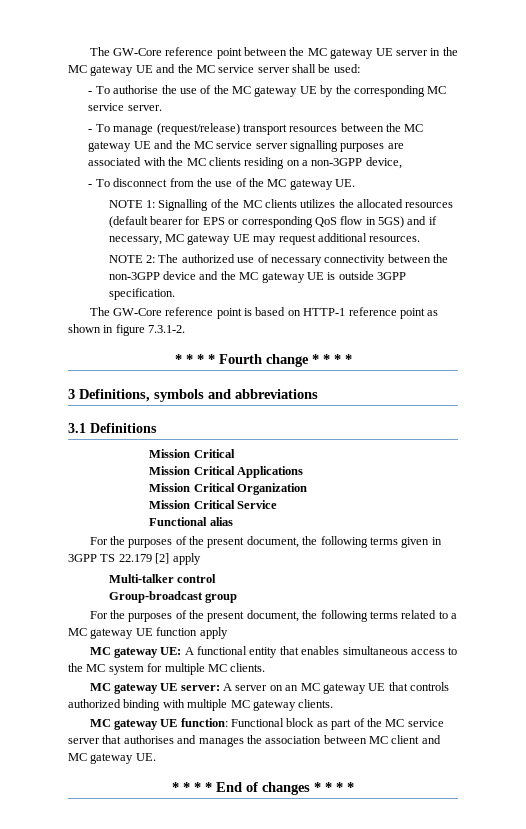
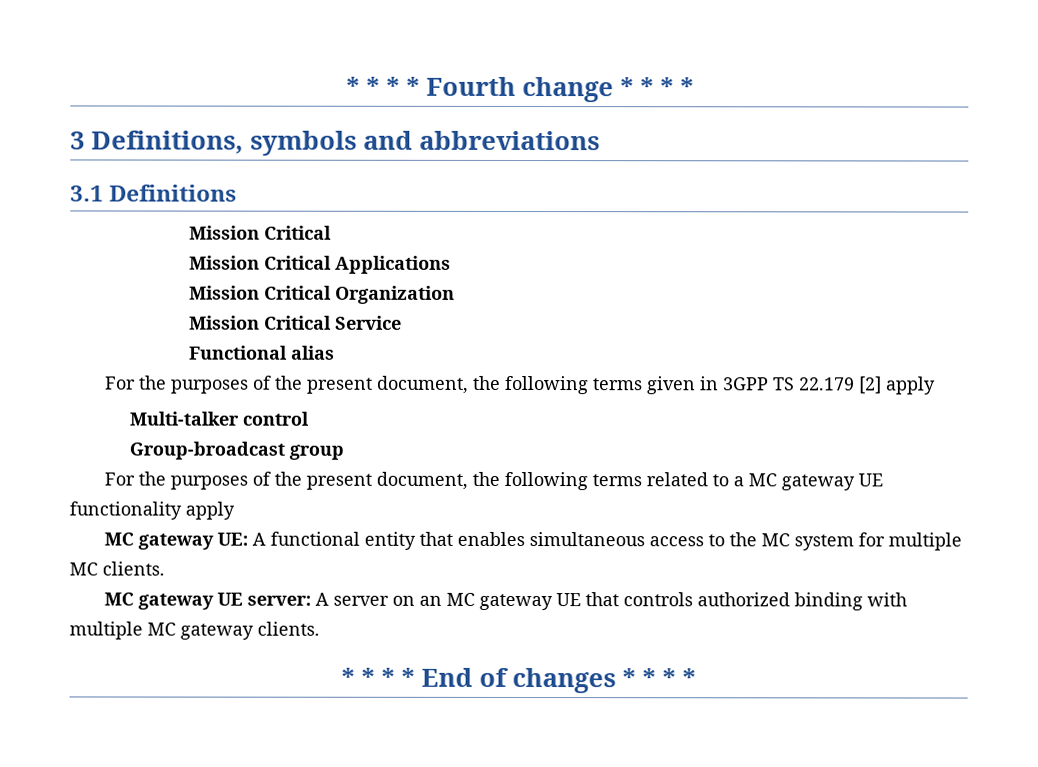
[89,47,458,59] [68,64,360,76] [88,85,447,97] [88,103,162,111] [88,123,424,135] [88,140,404,152] [88,157,402,169] [88,178,356,190] [108,199,454,211] [108,216,437,228] [108,233,421,245] [108,254,449,266] [108,271,407,283] [108,288,175,300] [89,307,439,319] [68,324,186,336] The GW-Core reference point between the MC gateway UE server in the MC gateway UE and the MC service server shall be used: // - To authorise the use of the MC gateway UE by the corresponding MC service server. // - To manage (request/release) transport resources between the MC gateway UE and the MC service server signalling purposes are associated with the MC clients residing on a non-3GPP device, // - To disconnect from the use of the MC gateway UE. // NOTE 1: Signalling of the MC clients utilizes the allocated resources (default bearer for EPS or corresponding QoS flow in 5GS) and if necessary, MC gateway UE may request additional resources. // NOTE 2: The authorized use of necessary connectivity between the non-3GPP device and the MC gateway UE is outside 3GPP specification. // The GW-Core reference point is based on HTTP-1 reference point as shown in figure 7.3.1-2. // -> (345, 86) none
[156,627,198,636] function -> [69,501,182,520] functionality
[89,718,444,730] [68,735,441,747] [68,753,156,764] // MC gateway UE function: Functional block as part of the MC service server that authorises and manages the association between MC client and MC gateway UE. -> (320, 628) none

